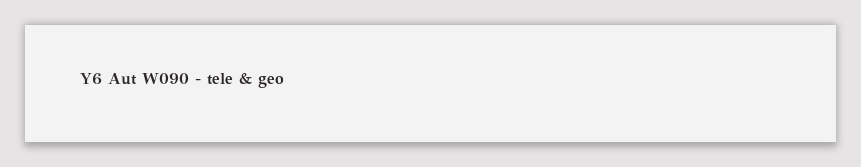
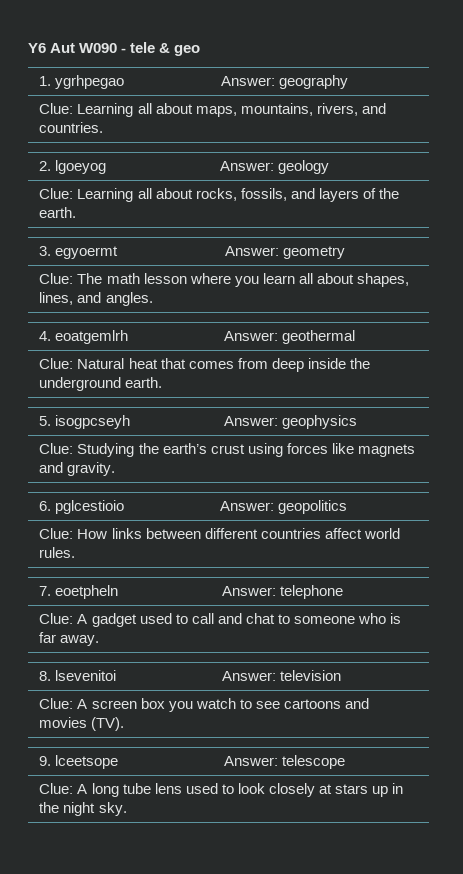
(284, 82) none -> [39,75,125,89] [221,75,349,89] [39,103,386,117] [39,122,104,133] [39,160,107,174] [220,160,330,174] [39,188,399,202] [39,207,77,218] [39,246,119,259] [225,246,346,259] [39,273,409,287] [39,292,153,306] [39,330,129,344] [224,330,356,344] [39,358,370,372] [39,377,163,391] [39,415,131,429] [224,415,358,429] [39,443,415,457] [39,462,116,476] [39,500,125,514] [220,500,348,514] [39,528,400,539] [39,547,76,558] [39,585,119,599] [222,585,344,599] [39,613,401,627] [39,632,100,646] [39,670,117,681] [222,670,342,681] [39,698,369,712] [39,717,125,731] [39,755,119,769] [224,755,346,769] [39,783,404,797] [39,802,127,816] // 1. ygrhpegao | Answer: geography // Clue: Learning all about maps, mountains, rivers, and countries. // 2. lgoeyog | Answer: geology // Clue: Learning all about rocks, fossils, and layers of the earth. // 3. egyoermt | Answer: geometry // Clue: The math lesson where you learn all about shapes, lines, and angles. // 4. eoatgemlrh | Answer: geothermal // Clue: Natural heat that comes from deep inside the underground earth. // 5. isogpcseyh | Answer: geophysics // Clue: Studying the earth’s crust using forces like magnets and gravity. // 6. pglcestioio | Answer: geopolitics // Clue: How links between different countries affect world rules. // 7. eoetpheln | Answer: telephone // Clue: A gadget used to call and chat to someone who is far away. // 8. lsevenitoi | Answer: television // Clue: A screen box you watch to see cartoons and movies (TV). // 9. lceetsope | Answer: telescope // Clue: A long tube lens used to look closely at stars up in the night sky.

